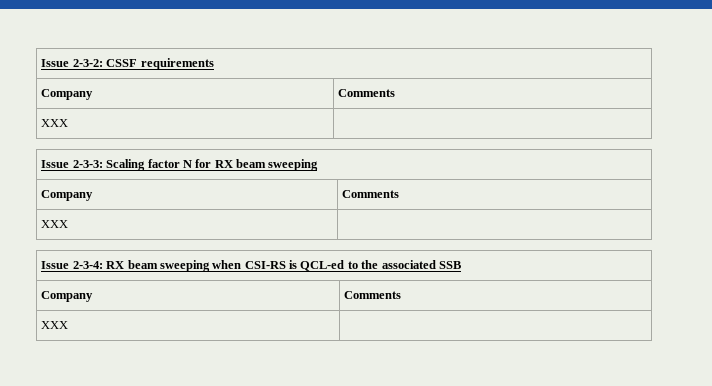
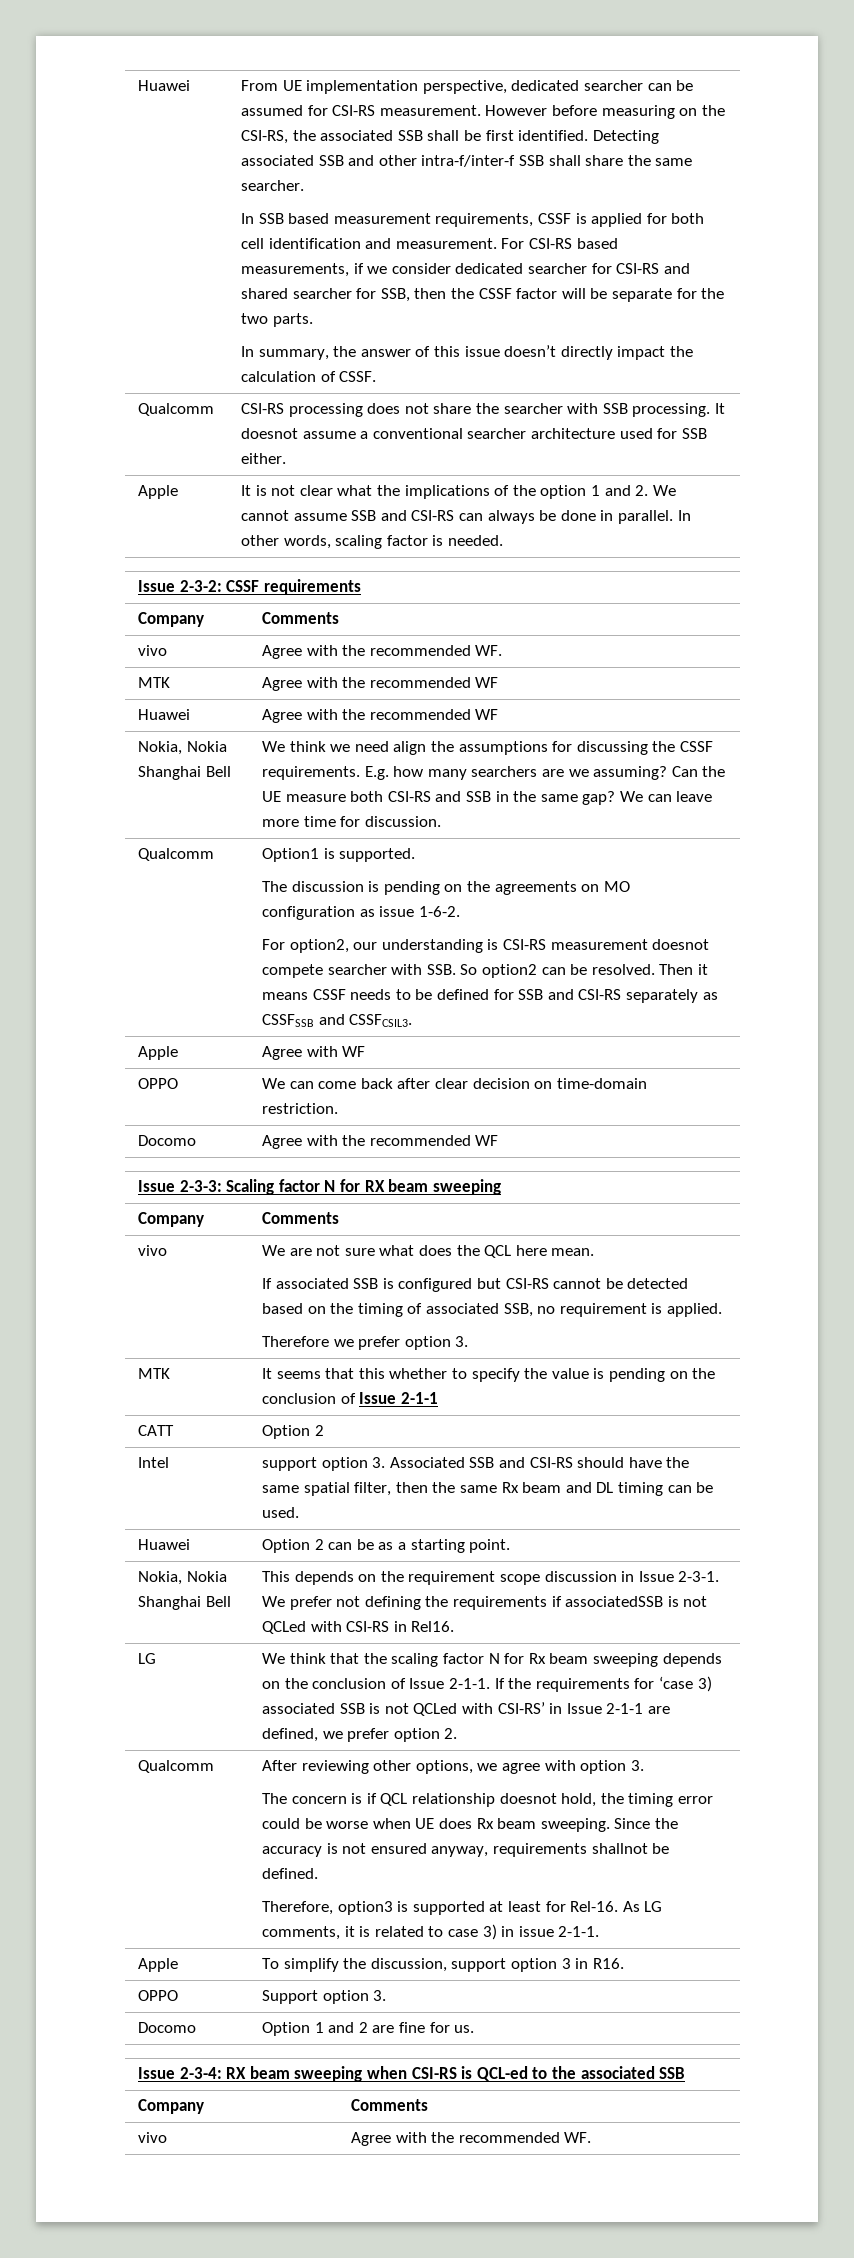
(41, 63) none -> [138,80,191,91] [241,80,694,94] [241,105,725,119] [241,130,659,144] [241,155,693,167] [241,180,305,191] [241,213,705,227] [241,238,618,249] [241,263,690,277] [241,288,725,302] [241,313,313,327] [241,345,693,360] [241,371,377,382] [138,403,215,416] [241,403,725,417] [241,428,707,439] [241,453,287,464] [138,485,179,499] [241,485,676,499] [241,510,691,524] [241,535,503,549] Huawei | From UE implementation perspective, dedicated searcher can be assumed for CSI-RS measurement. However before measuring on the CSI-RS, the associated SSB shall be first identified. Detecting associated SSB and other intra-f/inter-f SSB shall share the same searcher. // In SSB based measurement requirements, CSSF is applied for both cell identification and measurement. For CSI-RS based measurements, if we consider dedicated searcher for CSI-RS and shared searcher for SSB, then the CSSF factor will be separate for the two parts. // In summary, the answer of this issue doesn’t directly impact the calculation of CSSF. // Qualcomm | CSI-RS processing does not share the searcher with SSB processing. It doesnot assume a conventional searcher architecture used for SSB either. // Apple | It is not clear what the implications of the option 1 and 2. We cannot assume SSB and CSI-RS can always be done in parallel. In other words, scaling factor is needed. //
[41,119,69,127] XXX | -> [138,645,168,656] [262,645,503,659] [138,677,171,688] [262,677,499,691] [138,709,191,720] [262,709,499,723] [138,741,227,755] [138,766,231,780] [262,741,713,755] [262,766,726,780] [262,791,713,805] [262,816,441,827] [138,848,215,861] [262,848,416,862] [262,881,630,895] [262,906,460,920] [262,939,710,953] [262,964,708,978] [262,989,718,1003] [262,1014,413,1027] [138,1046,179,1060] [262,1046,366,1060] [138,1078,179,1089] [262,1078,647,1089] [262,1103,339,1114] [138,1135,197,1146] [262,1135,499,1149] vivo | Agree with the recommended WF. // MTK | Agree with the recommended WF // Huawei | Agree with the recommended WF // Nokia, Nokia Shanghai Bell | We think we need align the assumptions for discussing the CSSF requirements. E.g. how many searchers are we assuming? Can the UE measure both CSI-RS and SSB in the same gap? We can leave more time for discussion. // Qualcomm | Option1 is supported. // The discussion is pending on the agreements on MO configuration as issue 1-6-2. // For option2, our understanding is CSI-RS measurement doesnot compete searcher with SSB. So option2 can be resolved. Then it means CSSF needs to be defined for SSB and CSI-RS separately as CSSFSSB and CSSFCSIL3. // Apple | Agree with WF // OPPO | We can come back after clear decision on time-domain restriction. // Docomo | Agree with the recommended WF
[41,220,69,228] XXX | -> [138,1245,168,1256] [262,1245,595,1258] [262,1278,689,1292] [262,1303,722,1317] [262,1336,469,1350] [138,1368,171,1379] [262,1368,716,1382] [262,1392,438,1404] [138,1425,175,1436] [262,1425,324,1439] [138,1457,170,1468] [262,1457,690,1471] [262,1482,714,1496] [262,1507,300,1518] [138,1539,191,1550] [262,1539,511,1553] [138,1571,227,1585] [138,1596,231,1610] [262,1571,720,1585] [262,1596,708,1610] [262,1621,455,1634] [138,1653,157,1664] [262,1653,722,1667] [262,1676,712,1692] [262,1702,670,1716] [262,1728,458,1742] [138,1760,215,1773] [262,1760,644,1774] [262,1793,713,1807] [262,1818,678,1832] [262,1843,670,1857] [262,1868,319,1879] [262,1901,663,1915] [262,1924,600,1940] [138,1958,179,1972] [262,1958,624,1972] [138,1990,179,2001] [262,1990,387,2004] [138,2022,197,2033] [262,2022,475,2036] vivo | We are not sure what does the QCL here mean. // If associated SSB is configured but CSI-RS cannot be detected based on the timing of associated SSB, no requirement is applied. // Therefore we prefer option 3. // MTK | It seems that this whether to specify the value is pending on the conclusion of Issue 2-1-1 // CATT | Option 2 // Intel | support option 3. Associated SSB and CSI-RS should have the same spatial filter, then the same Rx beam and DL timing can be used. // Huawei | Option 2 can be as a starting point. // Nokia, Nokia Shanghai Bell | This depends on the requirement scope discussion in Issue 2-3-1. We prefer not defining the requirements if associatedSSB is not QCLed with CSI-RS in Rel16. // LG | We think that the scaling factor N for Rx beam sweeping depends on the conclusion of Issue 2-1-1. If the requirements for ‘case 3) associated SSB is not QCLed with CSI-RS’ in Issue 2-1-1 are defined, we prefer option 2. // Qualcomm | After reviewing other options, we agree with option 3. // The concern is if QCL relationship doesnot hold, the timing error could be worse when UE does Rx beam sweeping. Since the accuracy is not ensured anyway, requirements shallnot be defined. // Therefore, option3 is supported at least for Rel-16. As LG comments, it is related to case 3) in issue 2-1-1. // Apple | To simplify the discussion, support option 3 in R16. // OPPO | Support option 3. // Docomo | Option 1 and 2 are fine for us.
[41,321,69,329] XXX | -> [138,2132,168,2143] [351,2132,592,2146] vivo | Agree with the recommended WF.

